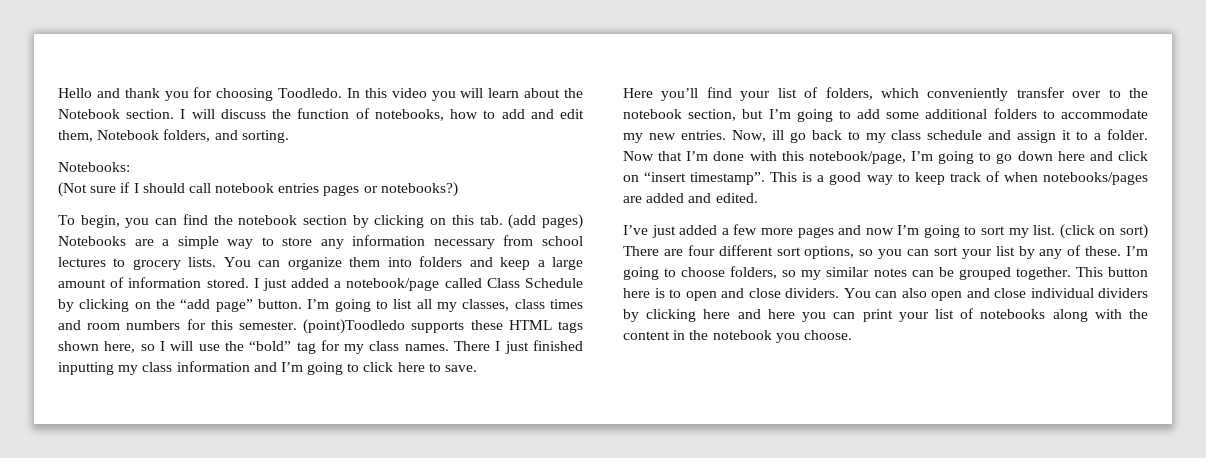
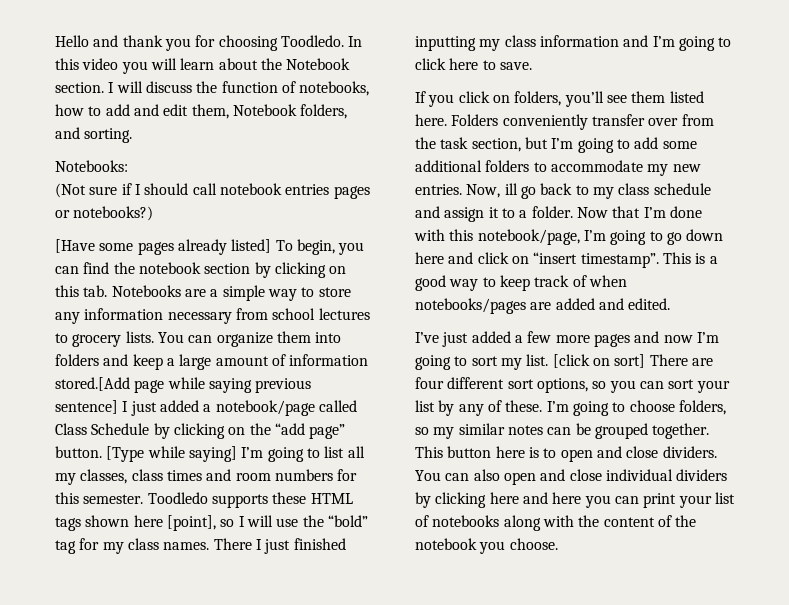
(458, 189) none -> [55,239,272,255] [Have some pages already listed]
[508,214,583,229] (add pages) -> (108, 291) none
[206,278,249,288] stored. -> [55,377,312,393] [55,400,118,414] stored.[Add page while saying previous sentence]
(302, 304) none -> [106,446,237,462] [Type while saying]
[303,319,406,334] (point)Toodledo -> [147,492,208,504] Toodledo
[104,341,136,353] here, -> [133,515,216,531] here [point],
[623,87,1148,101] [623,109,682,119] Here you’ll find your list of folders, which conveniently transfer over to the notebook -> [415,91,704,107] [415,114,714,130] [415,137,469,149] If you click on folders, you’ll see them listed here. Folders conveniently transfer over from the task
[1059,224,1148,239] (click on sort) -> [552,354,646,368] [click on sort]
[673,330,686,340] in -> [657,515,672,527] of

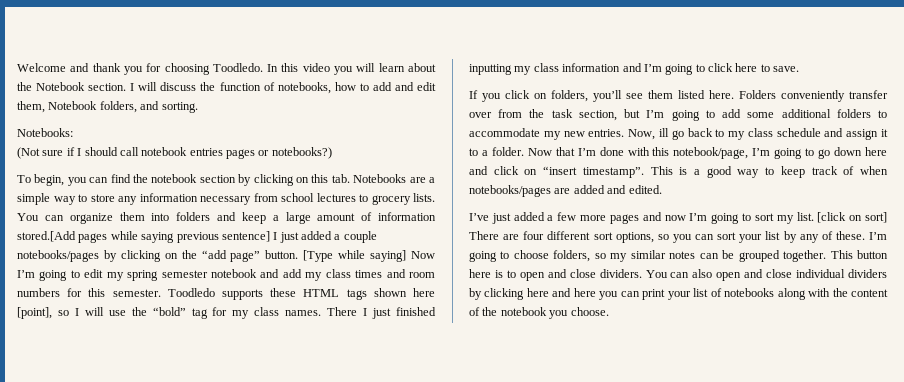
[55,35,89,47] Hello -> [17,63,66,72] Welcome
[55,239,272,255] [Have some pages already listed] -> (332, 153) none
[134,380,165,393] page -> [78,233,108,243] pages
[215,400,357,416] [55,423,150,435] notebook/page called Class Schedule -> [343,231,377,243] [17,250,99,262] couple notebooks/pages
[241,446,365,462] [55,469,128,485] I’m going to list all my classes, -> [411,251,436,259] [17,269,323,281] Now I’m going to edit my spring semester notebook and add my

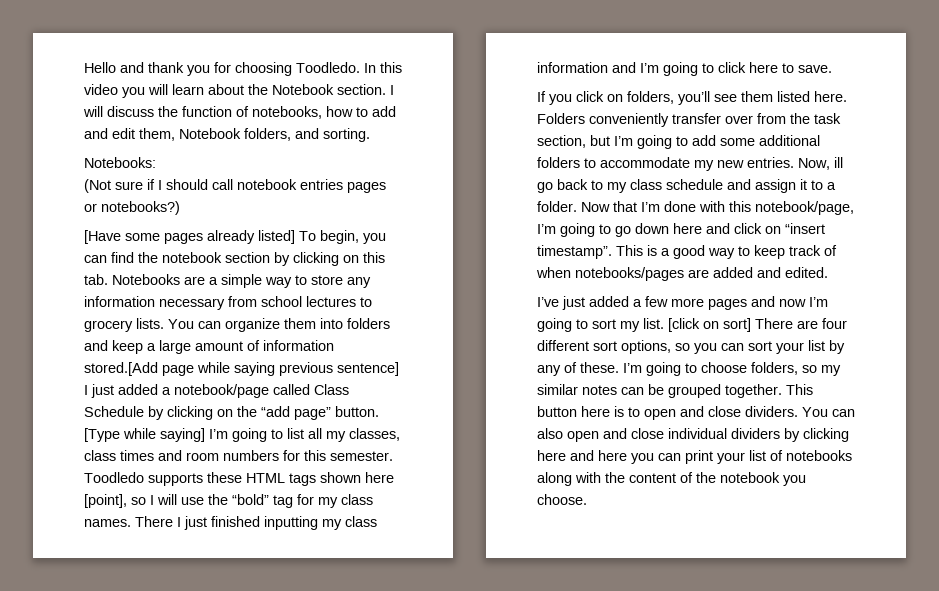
[17,63,66,72] Welcome -> [84,62,116,73] Hello
(332, 153) none -> [84,230,295,244] [Have some pages already listed]
[78,233,108,243] pages -> [162,365,194,376] page
[343,231,377,243] [17,250,99,262] couple notebooks/pages -> [174,384,349,398] [84,406,144,417] notebook/page called Class Schedule
[411,251,436,259] [17,269,323,281] Now I’m going to edit my spring semester notebook and add my -> [209,428,400,442] I’m going to list all my classes,

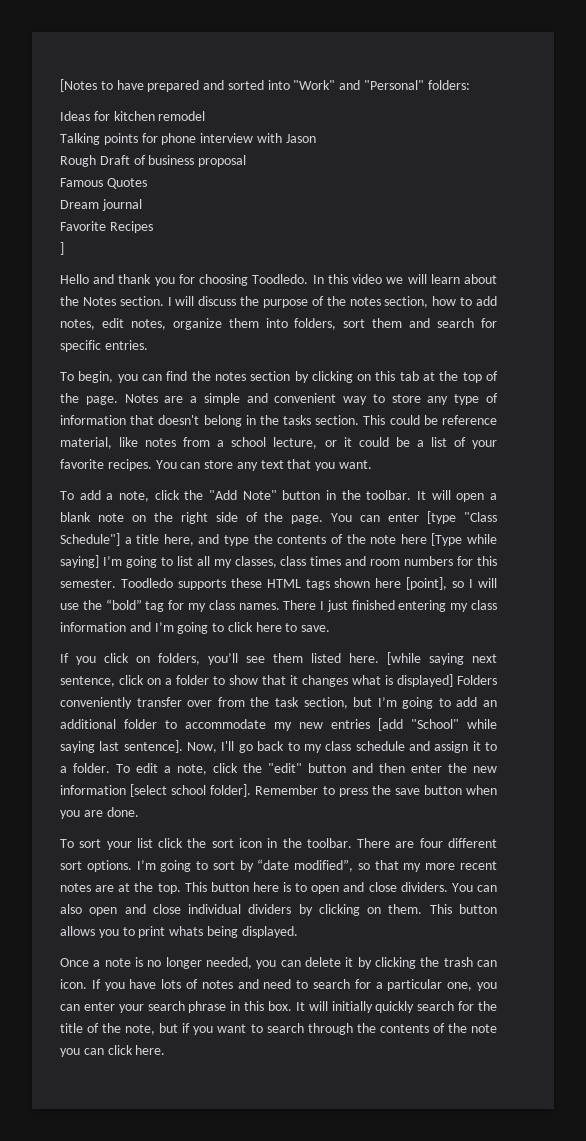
(84, 67) none -> [60,79,470,92] [60,111,206,121] [60,133,316,145] [60,155,247,167] [60,178,147,189] [60,199,142,211] [60,221,153,233] [60,242,64,255] [Notes to have prepared and sorted into "Work" and "Personal" folders: // Ideas for kitchen remodel // Talking points for phone interview with Jason // Rough Draft of business proposal // Famous Quotes // Dream journal // Favorite Recipes // ] //
[122,87,145,98] you -> [386,277,404,284] we
[272,84,334,95] Notebook -> [82,297,116,306] Notes
[182,106,396,119] [84,128,370,142] [84,157,156,168] [84,179,386,193] [84,201,180,215] [84,230,295,244] function of notebooks, how to add and edit them, Notebook folders, and sorting. // Notebooks: // (Not sure if I should call notebook entries pages or notebooks?) // [Have some pages already listed] -> [263,296,497,308] [60,318,497,330] [60,340,148,352] purpose of the notes section, how to add notes, edit notes, organize them into folders, sort them and search for specific entries. //
[162,252,222,263] notebook -> [214,372,246,381] notes
[84,274,180,285] tab. Notebooks -> [399,371,498,383] [60,393,158,405] tab at the top of the page. Notes
(262, 281) none -> [246,393,337,403] and convenient
[84,296,372,310] [84,318,390,332] [84,340,334,354] [84,362,399,376] [84,384,349,398] [84,406,379,420] information necessary from school lectures to grocery lists. You can organize them into folders and keep a large amount of information stored.[Add page while saying previous sentence] I just added a notebook/page called Class Schedule by clicking on the “add page” button. -> [454,393,499,405] [60,415,497,427] [60,437,497,449] [60,459,373,471] [60,490,498,502] [60,511,497,524] [60,533,427,546] type of information that doesn't belong in the tasks section. This could be reference material, like notes from a school lecture, or it could be a list of your favorite recipes. You can store any text that you want. // To add a note, click the "Add Note" button in the toolbar. It will open a blank note on the right side of the page. You can enter [type "Class Schedule"] a title here, and type the contents of the note here
[264,516,318,530] inputting -> [398,600,447,612] entering
(847, 96) none -> [387,652,497,665] [60,674,453,687] [while saying next sentence, click on a folder to show that it changes what is displayed]
[720,135,820,146] [537,157,580,168] some additional folders -> [482,700,497,707] [60,719,157,729] an additional folder
[747,157,843,170] entries. Now, ill -> [331,718,497,731] [60,740,235,753] entries [add "School" while saying last sentence]. Now, I'll
[581,201,854,215] [537,223,825,237] [537,245,837,259] [536,267,828,281] [537,296,828,310] [537,318,751,332] Now that I’m done with this notebook/page, I’m going to go down here and click on “insert timestamp”. This is a good way to keep track of when notebooks/pages are added and edited. // I’ve just added a few more pages and now I’m going to sort my list. [click on sort] -> [116,763,497,775] [60,784,498,797] [60,807,139,819] [60,838,352,850] To edit a note, click the "edit" button and then enter the new information [select school folder]. Remember to press the save button when you are done. // To sort your list click the sort icon in the toolbar.
[621,340,845,354] [537,362,841,376] [537,384,782,398] options, so you can sort your list by any of these. I’m going to choose folders, so my similar notes can be grouped together. -> [86,859,498,872] [60,882,181,894] options. I’m going to sort by “date modified”, so that my more recent notes are at the top.
[537,450,852,464] [537,472,806,486] [537,494,587,505] here and here you can print your list of notebooks along with the content of the notebook you choose. -> [367,904,497,914] [60,926,298,938] [60,957,497,969] [60,979,498,991] [60,1001,497,1013] [60,1023,497,1035] [60,1045,166,1057] on them. This button allows you to print whats being displayed. // Once a note is no longer needed, you can delete it by clicking the trash can icon. If you have lots of notes and need to search for a particular one, you can enter your search phrase in this box. It will initially quickly search for the title of the note, but if you want to search through the contents of the note you can click here.

